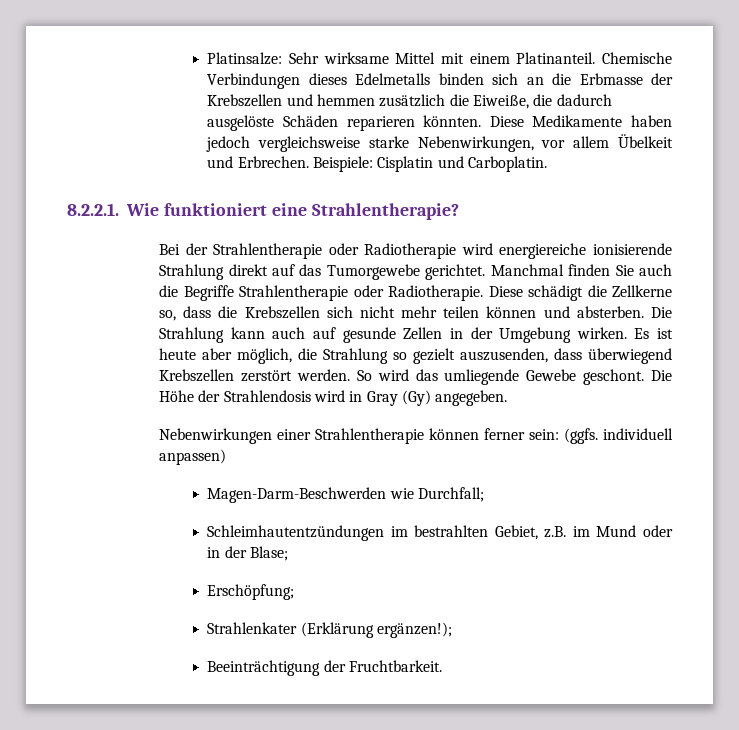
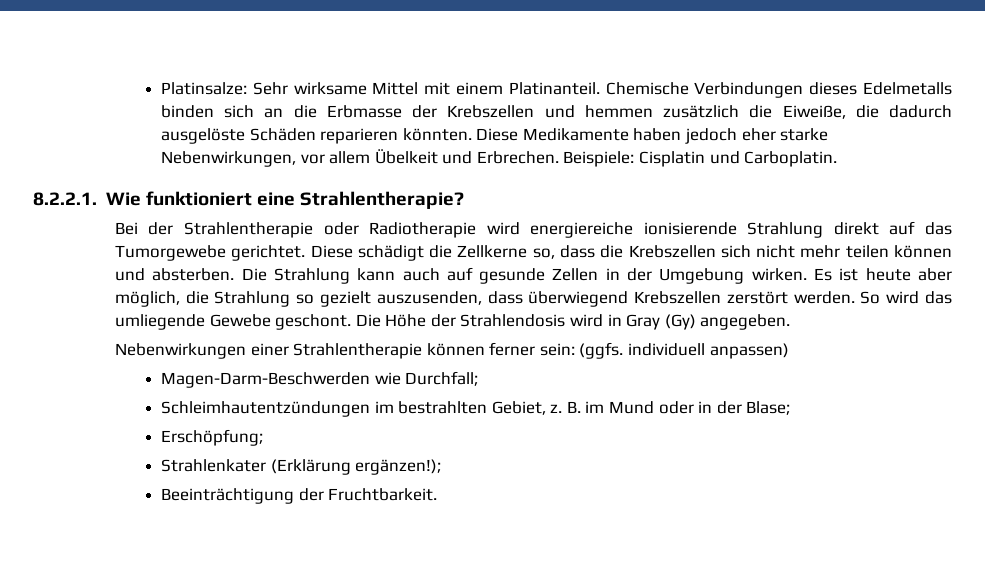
[258,136,361,152] vergleichsweise -> [741,128,776,141] eher
[490,264,672,276] [159,285,484,301] Manchmal finden Sie auch die Begriffe Strahlentherapie oder Radiotherapie. -> (306, 253) none
[544,526,567,538] z.B. -> [550,401,581,413] z. B.

